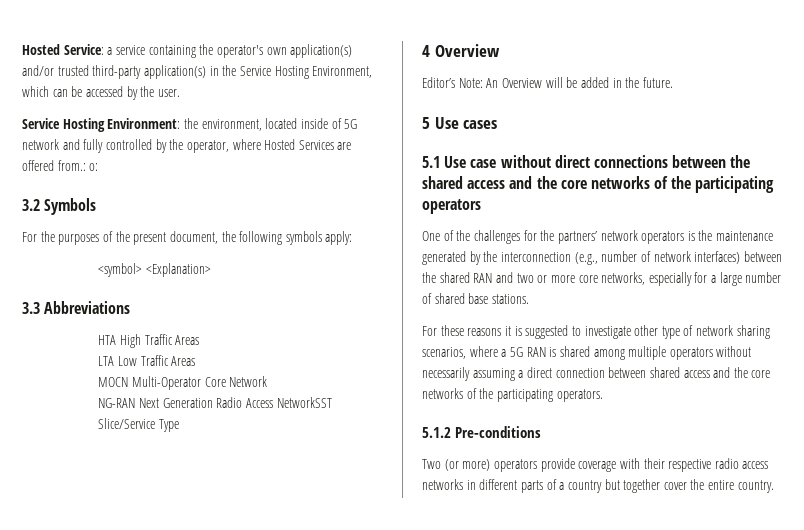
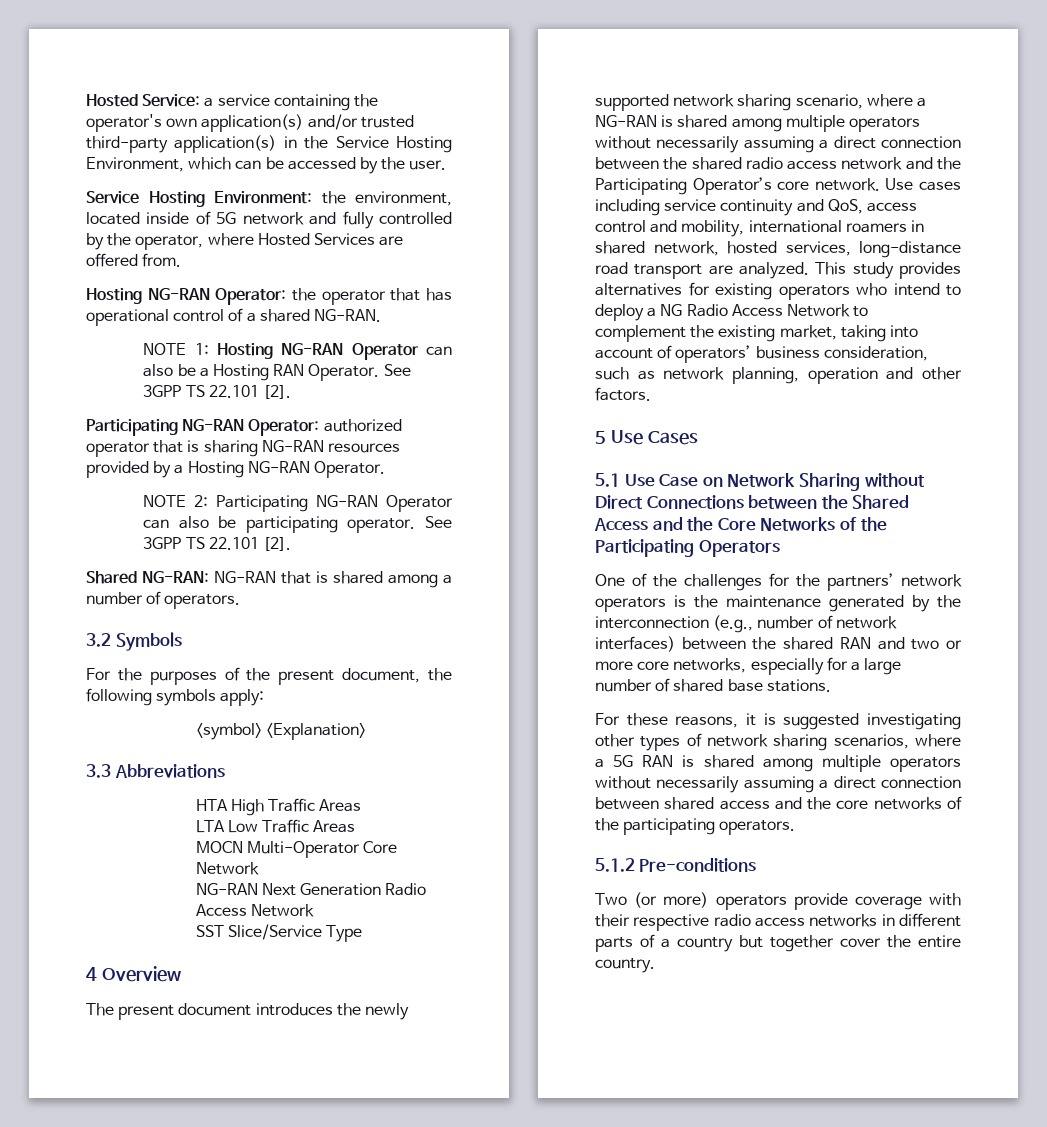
[57,160,99,171] from.: o: -> [142,253,182,267] [86,288,452,305] [86,308,381,326] [143,343,452,360] [143,364,411,381] [143,385,291,399] [86,419,402,436] [86,440,400,457] [86,461,385,478] [143,495,453,512] [143,516,452,533] [143,537,291,551] [86,571,452,588] [86,591,241,609] from. // Hosting NG-RAN Operator: the operator that has operational control of a shared NG-RAN. // NOTE 1: Hosting NG-RAN Operator can also be a Hosting RAN Operator. See 3GPP TS 22.101 [2]. // Participating NG-RAN Operator: authorized operator that is sharing NG-RAN resources provided by a Hosting NG-RAN Operator. // NOTE 2: Participating NG-RAN Operator can also be participating operator. See 3GPP TS 22.101 [2]. // Shared NG-RAN: NG-RAN that is shared among a number of operators.
[276,397,332,408] NetworkSST -> [250,904,314,917] [195,925,224,937] Network // SST
[422,77,673,88] Editor’s Note: An Overview will be added in the future. -> [86,1003,409,1020] [595,94,926,111] [595,115,920,132] [595,136,961,153] [595,157,961,170] [595,177,961,195] [595,199,917,216] [595,220,924,237] [595,241,961,258] [595,262,961,279] [595,282,961,300] [595,304,869,321] [595,325,918,342] [595,345,928,363] [595,367,962,384] [595,387,651,401] The present document introduces the newly supported network sharing scenario, where a NG-RAN is shared among multiple operators without necessarily assuming a direct connection between the shared radio access network and the Participating Operator’s core network. Use cases including service continuity and QoS, access control and mobility, international roamers in shared network, hosted services, long-distance road transport are analyzed. This study provides alternatives for existing operators who intend to deploy a NG Radio Access Network to complement the existing market, taking into account of operators’ business consideration, such as network planning, operation and other factors.
[463,120,498,129] cases -> [647,431,698,445] Cases
[470,155,751,168] [422,176,775,193] [422,199,481,214] case without direct connections between the shared access and the core networks of the participating operators -> [659,473,925,491] [595,495,910,509] [594,517,887,531] [595,539,780,557] Case on Network Sharing without Direct Connections between the Shared Access and the Core Networks of the Participating Operators
[467,328,502,336] reasons -> [675,716,739,728] reasons,
[571,325,680,339] to investigate other type -> [867,713,961,730] [595,734,681,751] investigating other types

